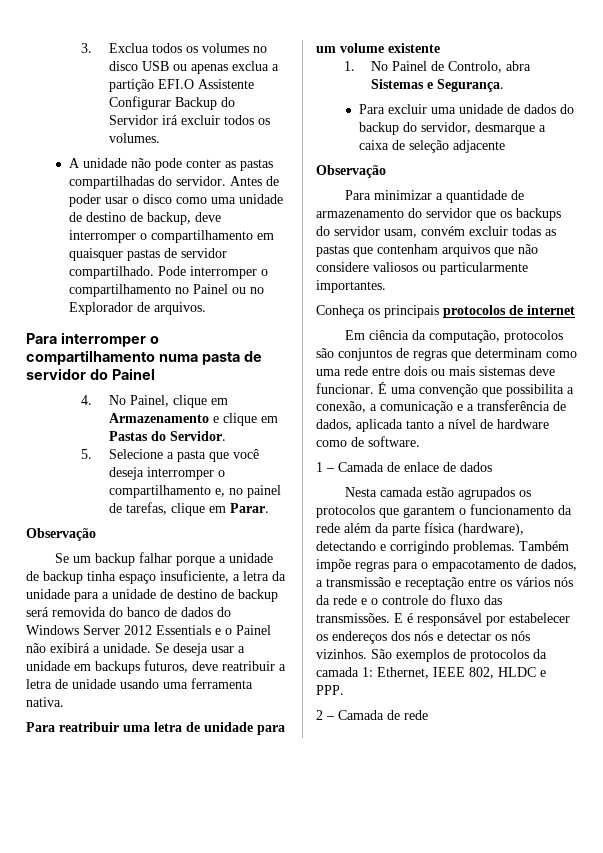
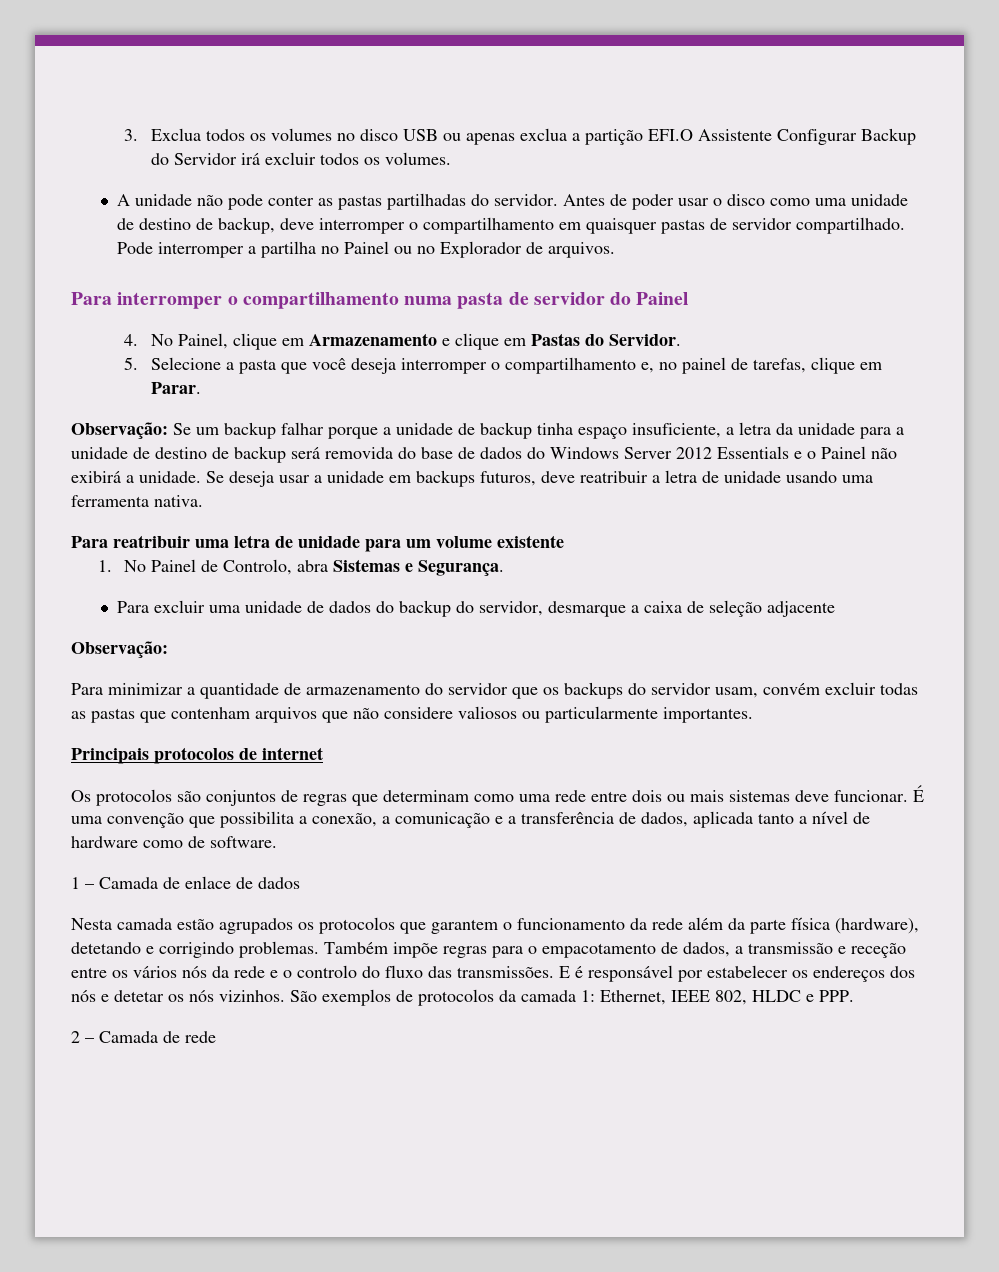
[68,176,154,189] compartilhadas -> [387,193,467,210] partilhadas
[260,269,268,276] [68,284,171,297] o compartilhamento -> [248,241,317,258] a partilha
[26,528,96,541] Observação // -> [71,422,168,439] Observação:
[127,607,160,617] banco -> [421,447,453,459] base
[316,165,386,178] Observação -> [71,641,168,658] Observação:
[316,305,439,318] Conheça os principais -> [71,748,149,764] Principais
[345,330,501,343] Em ciência da computação, -> [71,790,91,802] Os
[316,541,376,551] detectando -> [71,942,141,954] detetando
[405,577,464,590] receptação -> [851,943,906,958] receção
[382,595,428,605] controle -> [297,965,357,978] controlo
[447,631,491,641] detectar -> [114,990,164,1002] detetar

